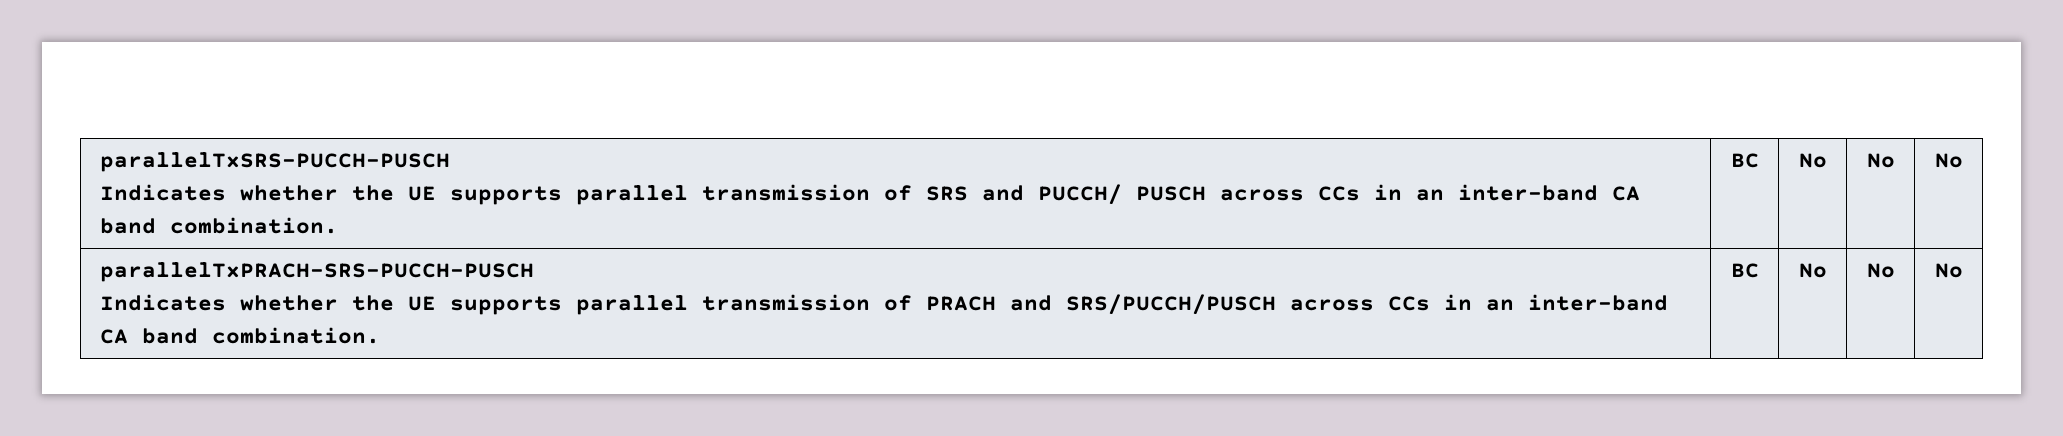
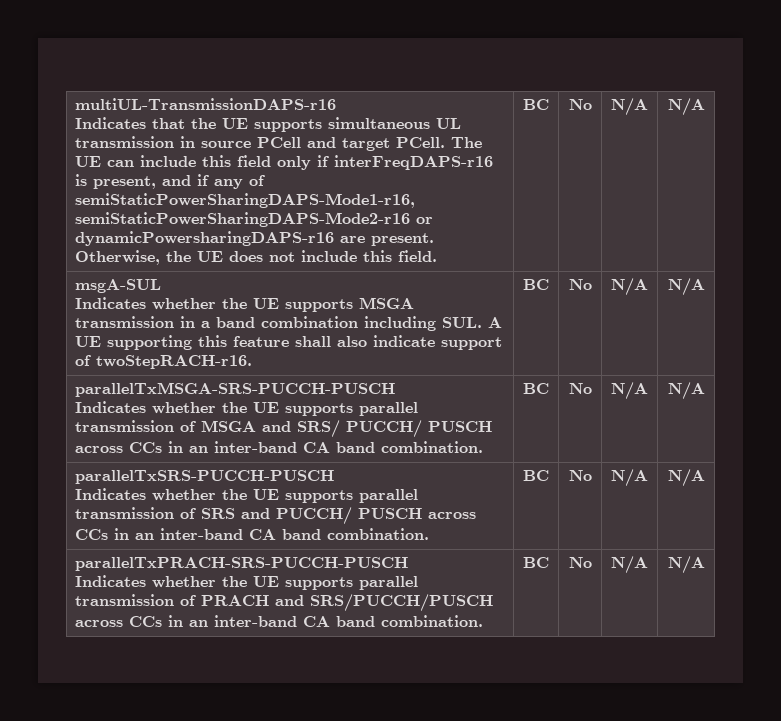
(99, 162) none -> [75,98,337,110] [75,117,462,132] [75,136,483,151] [75,155,494,170] [75,174,266,189] [75,193,416,208] [75,212,434,227] [75,231,435,246] [75,250,438,265] [523,99,549,110] [568,99,592,110] [611,98,648,116] [667,98,705,116] [75,279,162,293] [75,297,415,312] [75,316,503,331] [75,335,503,350] [75,355,253,369] [523,279,549,290] [568,279,592,290] [611,278,648,296] [667,278,705,296] [75,382,396,397] [75,401,419,416] [75,420,493,438] [75,441,484,453] [523,383,549,394] [568,383,592,394] [611,382,648,400] [667,382,705,400] multiUL-TransmissionDAPS-r16 // Indicates that the UE supports simultaneous UL transmission in source PCell and target PCell. The UE can include this field only if interFreqDAPS-r16 is present, and if any of semiStaticPowerSharingDAPS-Mode1-r16, semiStaticPowerSharingDAPS-Mode2-r16 or dynamicPowersharingDAPS-r16 are present. Otherwise, the UE does not include this field. | BC | No | N/A | N/A // msgA-SUL // Indicates whether the UE supports MSGA transmission in a band combination including SUL. A UE supporting this feature shall also indicate support of twoStepRACH-r16. | BC | No | N/A | N/A // parallelTxMSGA-SRS-PUCCH-PUSCH // Indicates whether the UE supports parallel transmission of MSGA and SRS/ PUCCH/ PUSCH across CCs in an inter-band CA band combination. | BC | No | N/A | N/A //
[1866,153,1895,168] [1934,153,1963,168] No | No -> [611,469,648,487] [667,469,705,487] N/A | N/A
[1866,263,1895,278] [1934,263,1963,278] No | No -> [611,556,648,574] [667,556,705,574] N/A | N/A

